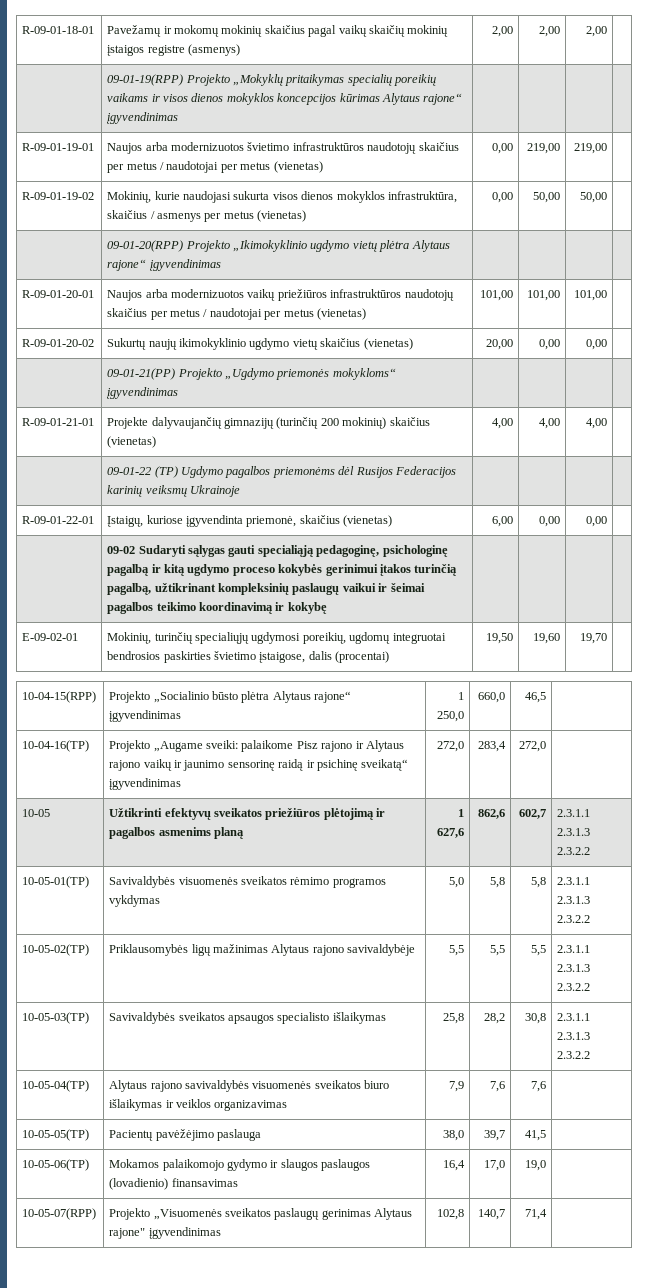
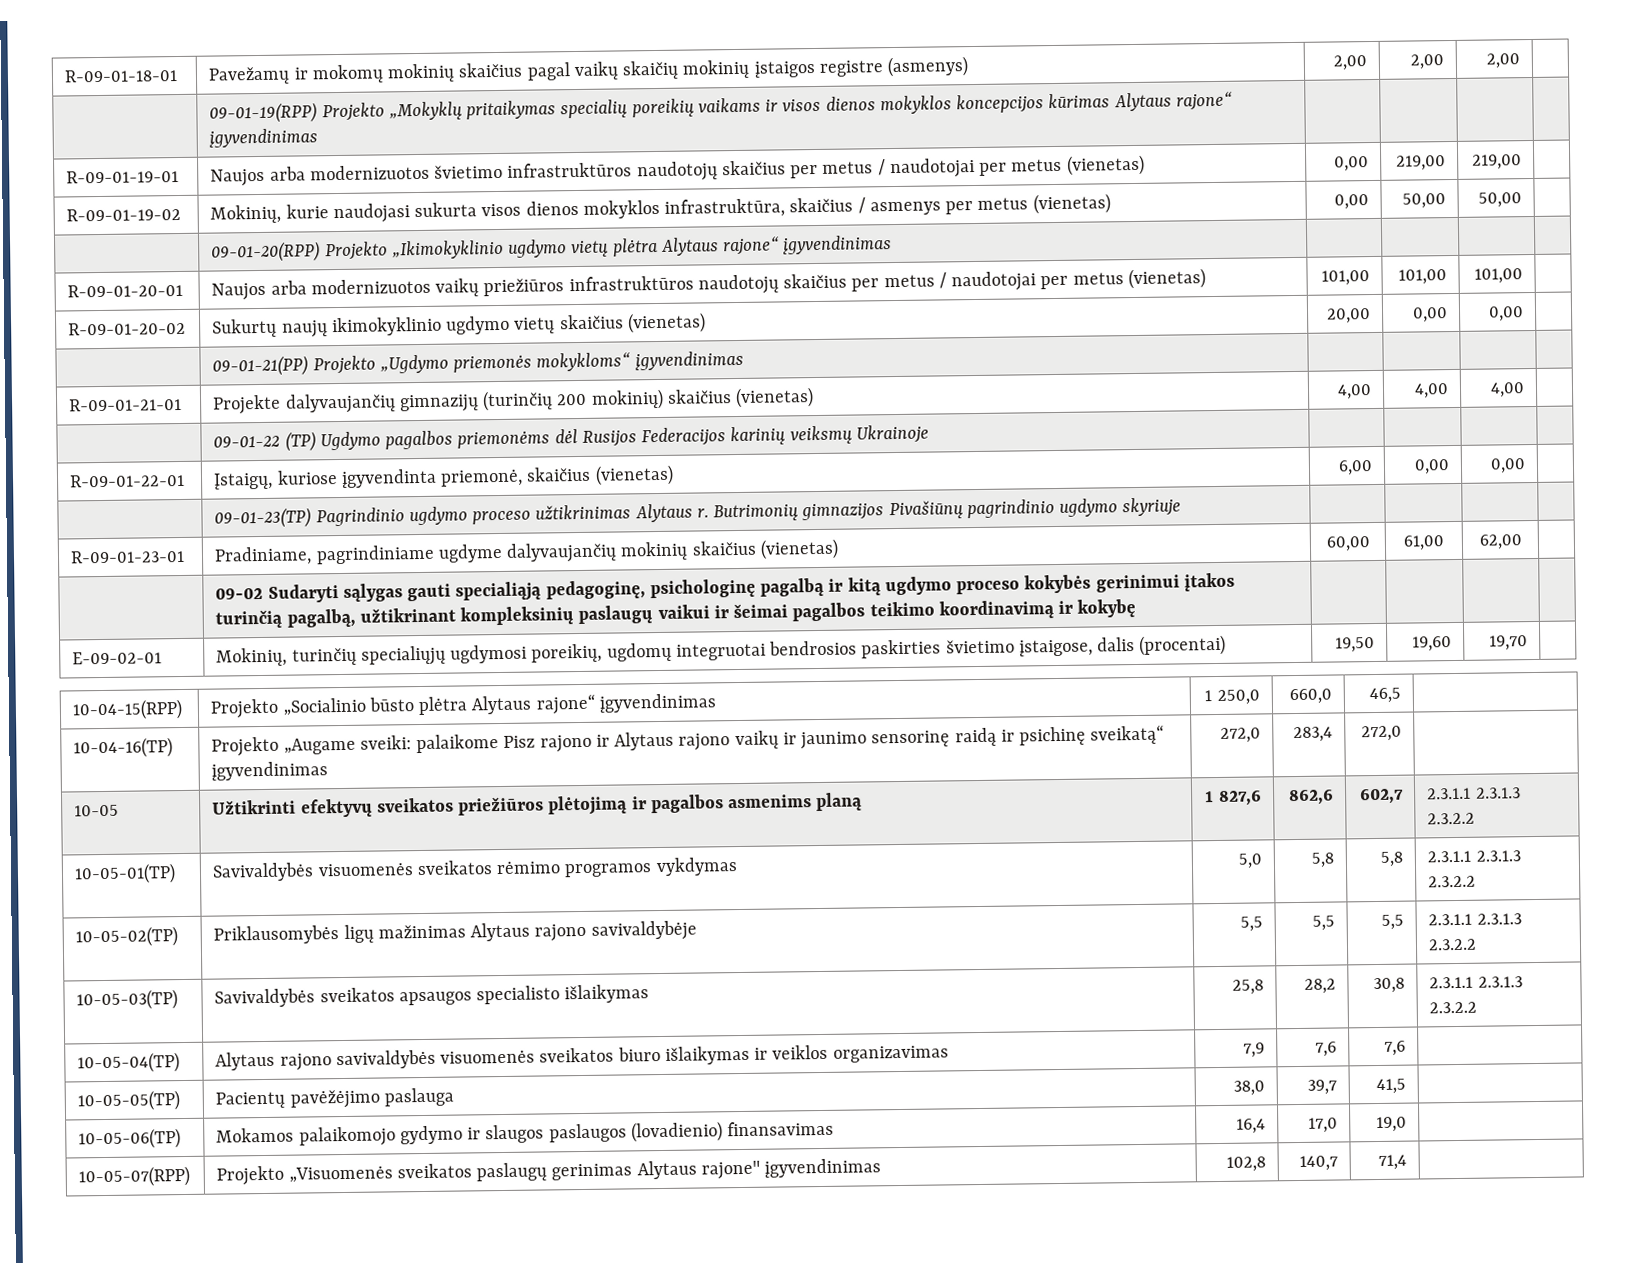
(607, 521) none -> [214,497,1182,529] [70,549,186,564] [214,538,839,566] [1325,536,1371,552] [1403,535,1445,551] [1478,534,1523,550] // | 09-01-23(TP) Pagrindinio ugdymo proceso užtikrinimas Alytaus r. Butrimonių gimnazijos Pivašiūnų pagrindinio ugdymo skyriuje | | | | // R-09-01-23-01 | Pradiniame, pagrindiniame ugdyme dalyvaujančių mokinių skaičius (vienetas) | 60,00 | 61,00 | 62,00 |
[436,828,464,838] 627,6 -> [1218,790,1262,806] 827,6

